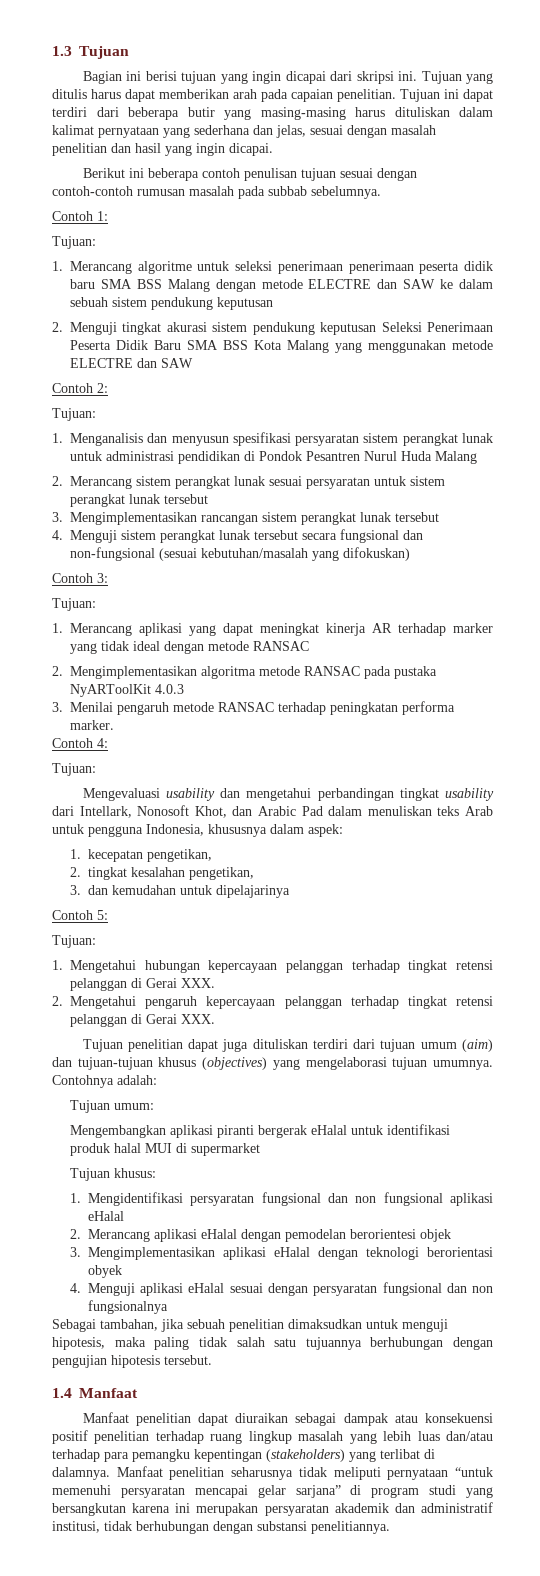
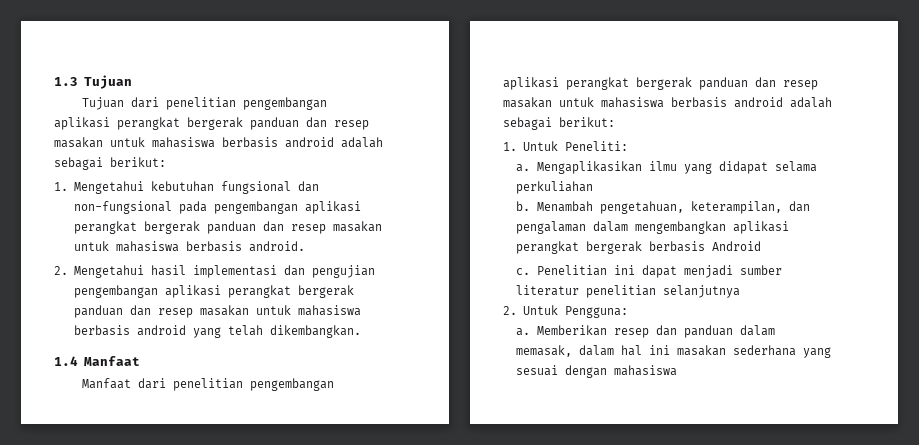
[82,71,493,84] [52,89,493,102] [52,107,493,120] [52,125,436,138] [52,143,273,156] [82,168,417,181] [52,186,381,199] [52,211,108,221] [52,236,96,249] [52,261,494,274] [70,279,493,292] [70,297,273,310] [52,322,493,335] [70,340,493,353] [70,358,193,368] [52,383,108,393] [52,408,96,421] [52,432,493,446] [70,451,477,464] [52,476,445,489] [70,494,208,507] [52,512,439,525] [52,529,423,543] [70,547,410,561] [52,573,108,583] [52,598,96,611] [52,623,493,636] [70,641,309,654] [52,666,437,679] [70,684,184,697] [52,701,455,715] [70,720,114,730] [52,738,108,748] [52,763,96,776] [82,788,495,801] [52,805,494,818] [52,824,343,837] [69,849,212,862] [69,867,254,880] [69,885,290,898] [52,910,108,920] [52,935,96,948] [52,960,494,973] [70,978,215,991] [52,996,494,1009] [70,1014,215,1027] [82,1039,493,1052] [52,1057,494,1070] [52,1075,157,1088] [69,1100,154,1113] [69,1124,450,1138] [69,1143,260,1156] [69,1168,156,1181] [69,1192,493,1206] [87,1211,124,1221] [69,1229,451,1242] [69,1247,493,1260] [87,1265,122,1278] [69,1282,494,1296] [87,1300,168,1314] [52,1319,448,1332] [52,1337,493,1350] [52,1355,212,1368] [52,1388,138,1398] [82,1412,494,1426] [52,1430,494,1444] [52,1449,435,1462] [52,1466,494,1480] [52,1485,493,1498] [52,1502,494,1516] [52,1521,390,1534] Bagian ini berisi tujuan yang ingin dicapai dari skripsi ini. Tujuan yang ditulis harus dapat memberikan arah pada capaian penelitian. Tujuan ini dapat terdiri dari beberapa butir yang masing-masing harus dituliskan dalam kalimat pernyataan yang sederhana dan jelas, sesuai dengan masalah penelitian dan hasil yang ingin dicapai. // Berikut ini beberapa contoh penulisan tujuan sesuai dengan contoh-contoh rumusan masalah pada subbab sebelumnya. // Contoh 1: // Tujuan: // 1. Merancang algoritme untuk seleksi penerimaan penerimaan peserta didik baru SMA BSS Malang dengan metode ELECTRE dan SAW ke dalam sebuah sistem pendukung keputusan // 2. Menguji tingkat akurasi sistem pendukung keputusan Seleksi Penerimaan Peserta Didik Baru SMA BSS Kota Malang yang menggunakan metode ELECTRE dan SAW // Contoh 2: // Tujuan: // 1. Menganalisis dan menyusun spesifikasi persyaratan sistem perangkat lunak untuk administrasi pendidikan di Pondok Pesantren Nurul Huda Malang // 2. Merancang sistem perangkat lunak sesuai persyaratan untuk sistem perangkat lunak tersebut // 3. Mengimplementasikan rancangan sistem perangkat lunak tersebut // 4. Menguji sistem perangkat lunak tersebut secara fungsional dan non-fungsional (sesuai kebutuhan/masalah yang difokuskan) // Contoh 3: // Tujuan: // 1. Merancang aplikasi yang dapat meningkat kinerja AR terhadap marker yang tidak ideal dengan metode RANSAC // 2. Mengimplementasikan algoritma metode RANSAC pada pustaka NyARToolKit 4.0.3 // 3. Menilai pengaruh metode RANSAC terhadap peningkatan performa marker. // Contoh 4: // Tujuan: // Mengevaluasi usability dan mengetahui perbandingan tingkat usability dari Intellark, Nonosoft Khot, dan Arabic Pad dalam menuliskan teks Arab untuk pengguna Indonesia, khususnya dalam aspek: // 1. kecepatan pengetikan, // 2. tingkat kesalahan pengetikan, // 3. dan kemudahan untuk dipelajarinya // Contoh 5: // Tujuan: // 1. Mengetahui hubungan kepercayaan pelanggan terhadap tingkat retensi pelanggan di Gerai XXX. // 2. Mengetahui pengaruh kepercayaan pelanggan terhadap tingkat retensi pelanggan di Gerai XXX. // Tujuan penelitian dapat juga dituliskan terdiri dari tujuan umum (aim) dan tujuan-tujuan khusus (objectives) yang mengelaborasi tujuan umumnya. Contohnya adalah: // Tujuan umum: // Mengembangkan aplikasi piranti bergerak eHalal untuk identifikasi produk halal MUI di supermarket // Tujuan khusus: // 1. Mengidentifikasi persyaratan fungsional dan non fungsional aplikasi eHalal // 2. Merancang aplikasi eHalal dengan pemodelan berorientesi objek // 3. Mengimplementasikan aplikasi eHalal dengan teknologi berorientasi obyek // 4. Menguji aplikasi eHalal sesuai dengan persyaratan fungsional dan non fungsionalnya // Sebagai tambahan, jika sebuah penelitian dimaksudkan untuk menguji hipotesis, maka paling tidak salah satu tujuannya berhubungan dengan pengujian hipotesis tersebut. // 1.4 Manfaat // Manfaat penelitian dapat diuraikan sebagai dampak atau konsekuensi positif penelitian terhadap ruang lingkup masalah yang lebih luas dan/atau terhadap para pemangku kepentingan (stakeholders) yang terlibat di dalamnya. Manfaat penelitian seharusnya tidak meliputi pernyataan “untuk memenuhi persyaratan mencapai gelar sarjana” di program studi yang bersangkutan karena ini merupakan persyaratan akademik dan administratif institusi, tidak berhubungan dengan substansi penelitiannya. -> [82,97,328,110] [54,117,369,130] [54,137,383,148] [54,157,166,170] [54,181,319,194] [73,201,361,214] [73,221,382,234] [73,241,305,252] [54,265,375,278] [73,285,354,298] [73,305,361,318] [73,325,361,338] [54,356,140,366] [82,378,335,391] [503,77,818,90] [503,97,832,108] [503,117,615,130] [503,141,628,151] [515,161,817,174] [515,181,593,194] [515,201,810,214] [515,221,789,234] [515,241,761,254] [515,265,782,278] [515,285,740,298] [503,305,628,318] [515,325,775,338] [515,345,831,358] [515,365,677,378] Tujuan dari penelitian pengembangan aplikasi perangkat bergerak panduan dan resep masakan untuk mahasiswa berbasis android adalah sebagai berikut: // 1. Mengetahui kebutuhan fungsional dan non-fungsional pada pengembangan aplikasi perangkat bergerak panduan dan resep masakan untuk mahasiswa berbasis android. // 2. Mengetahui hasil implementasi dan pengujian pengembangan aplikasi perangkat bergerak panduan dan resep masakan untuk mahasiswa berbasis android yang telah dikembangkan. // 1.4 Manfaat // Manfaat dari penelitian pengembangan aplikasi perangkat bergerak panduan dan resep masakan untuk mahasiswa berbasis android adalah sebagai berikut: // 1. Untuk Peneliti: // a. Mengaplikasikan ilmu yang didapat selama perkuliahan // b. Menambah pengetahuan, keterampilan, dan pengalaman dalam mengembangkan aplikasi perangkat bergerak berbasis Android // c. Penelitian ini dapat menjadi sumber literatur penelitian selanjutnya // 2. Untuk Pengguna: // a. Memberikan resep dan panduan dalam memasak, dalam hal ini masakan sederhana yang sesuai dengan mahasiswa

